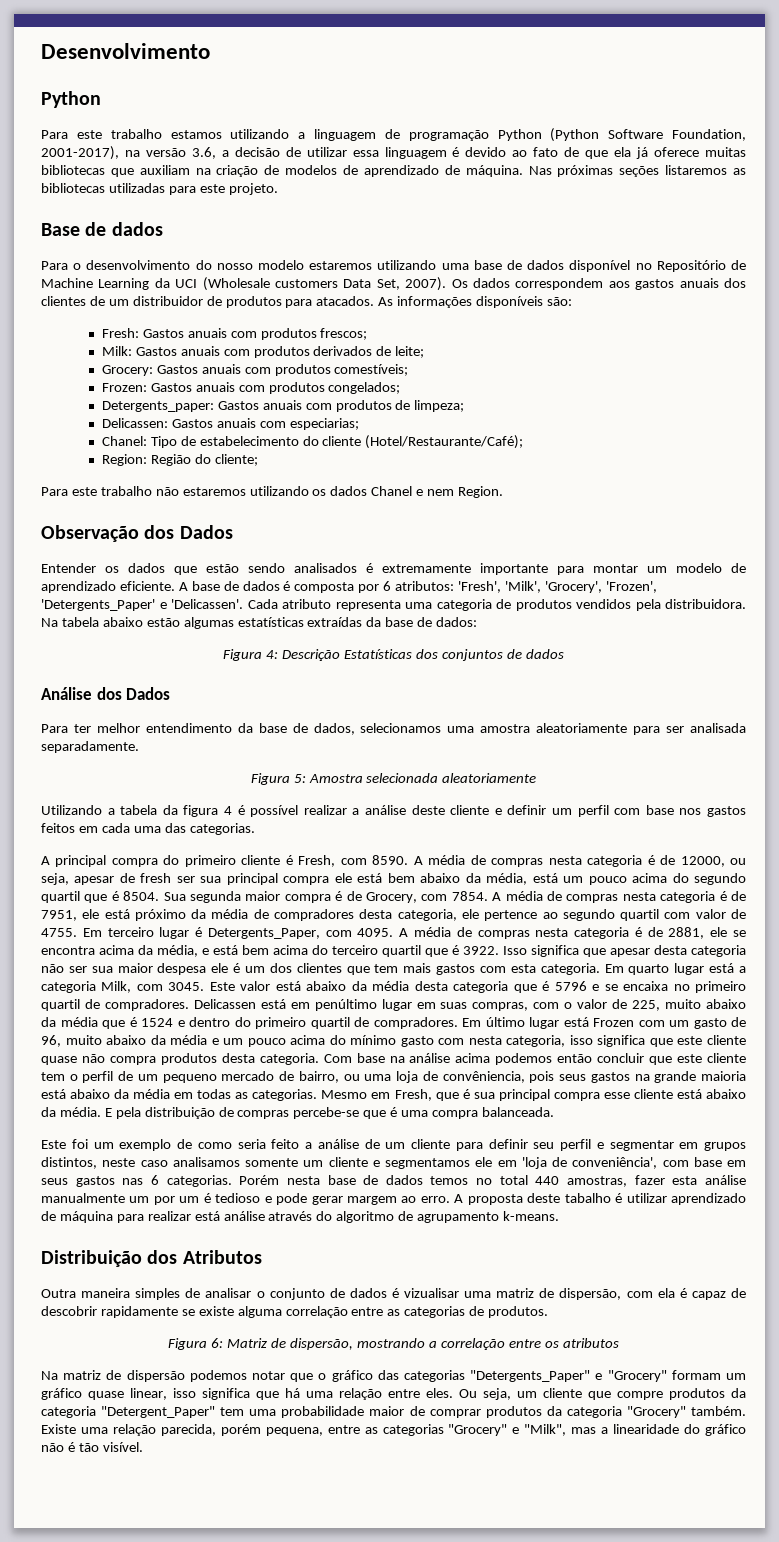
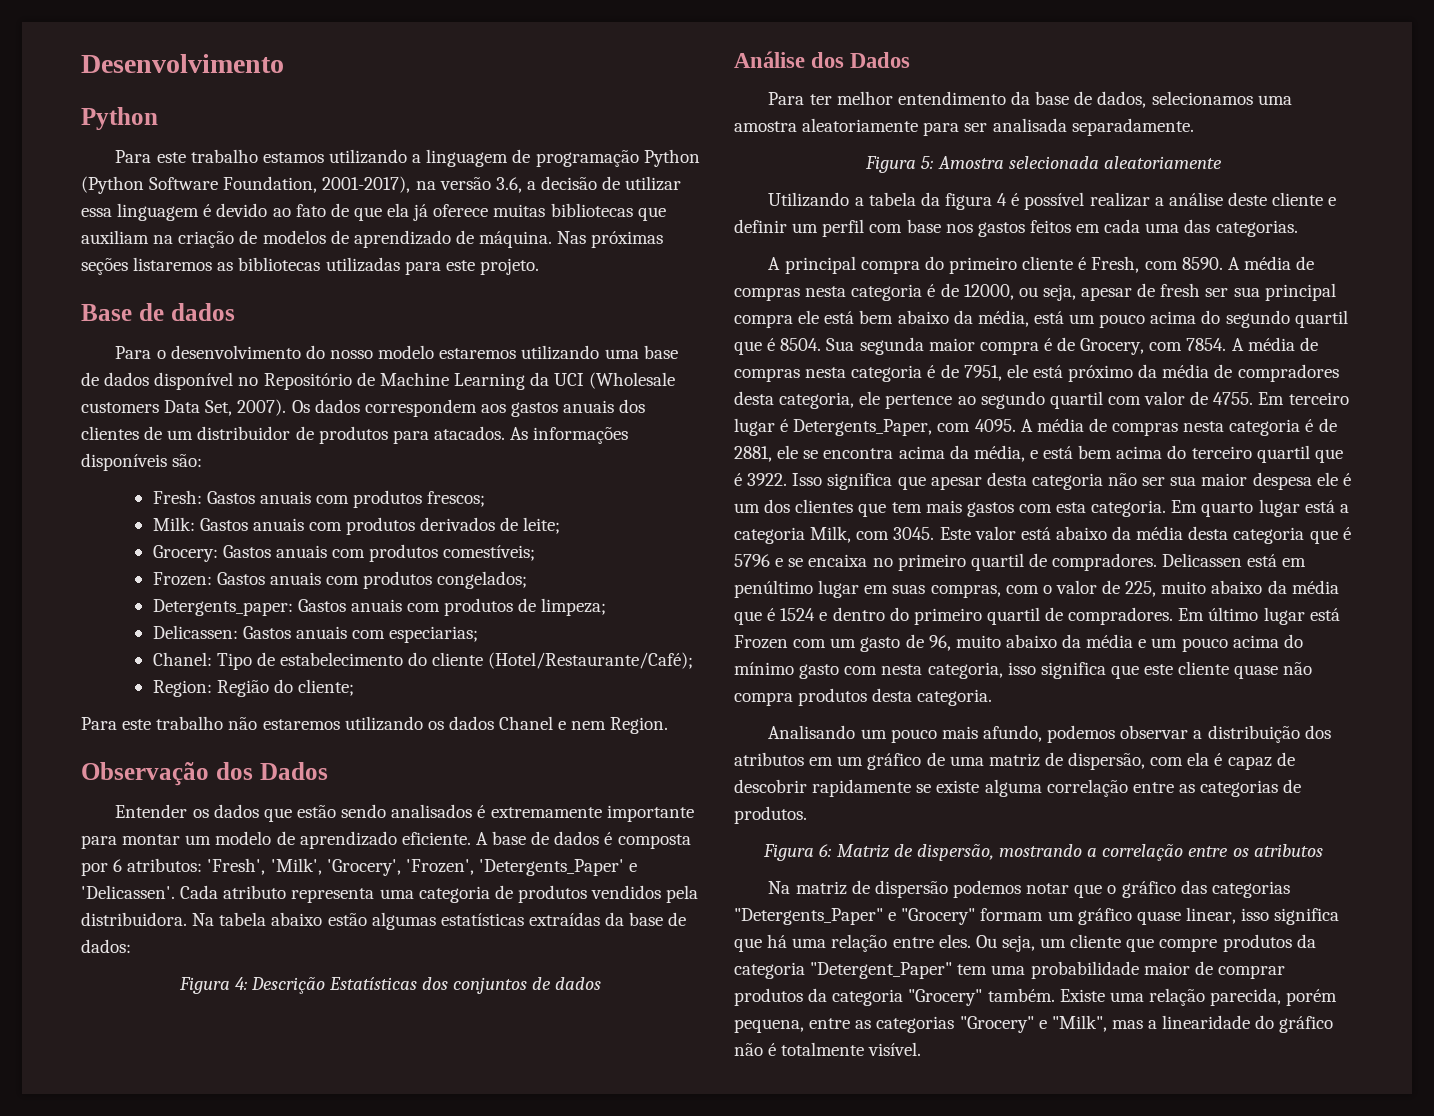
[323,1053,746,1065] [41,1071,746,1083] [41,1089,746,1101] [41,1107,554,1119] [41,1139,746,1151] [41,1157,746,1169] [41,1175,746,1187] [41,1193,747,1205] [41,1211,560,1223] [41,1250,262,1267] [41,1288,460,1300] Com base na análise acima podemos então concluir que este cliente tem o perfil de um pequeno mercado de bairro, ou uma loja de convêniencia, pois seus gastos na grande maioria está abaixo da média em todas as categorias. Mesmo em Fresh, que é sua principal compra esse cliente está abaixo da média. E pela distribuição de compras percebe-se que é uma compra balanceada. // Este foi um exemplo de como seria feito a análise de um cliente para definir seu perfil e segmentar em grupos distintos, neste caso analisamos somente um cliente e segmentamos ele em 'loja de conveniência', com base em seus gastos nas 6 categorias. Porém nesta base de dados temos no total 440 amostras, fazer esta análise manualmente um por um é tedioso e pode gerar margem ao erro. A proposta deste tabalho é utilizar aprendizado de máquina para realizar está análise através do algoritmo de agrupamento k-means. // Distribuição dos Atributos // Outra maneira simples de analisar o conjunto de dados é vizualisar -> [768,725,1331,743] [734,752,945,770] // Analisando um pouco mais afundo, podemos observar a distribuição dos atributos em um gráfico de
[78,1443,99,1452] tão -> [781,1042,865,1056] totalmente

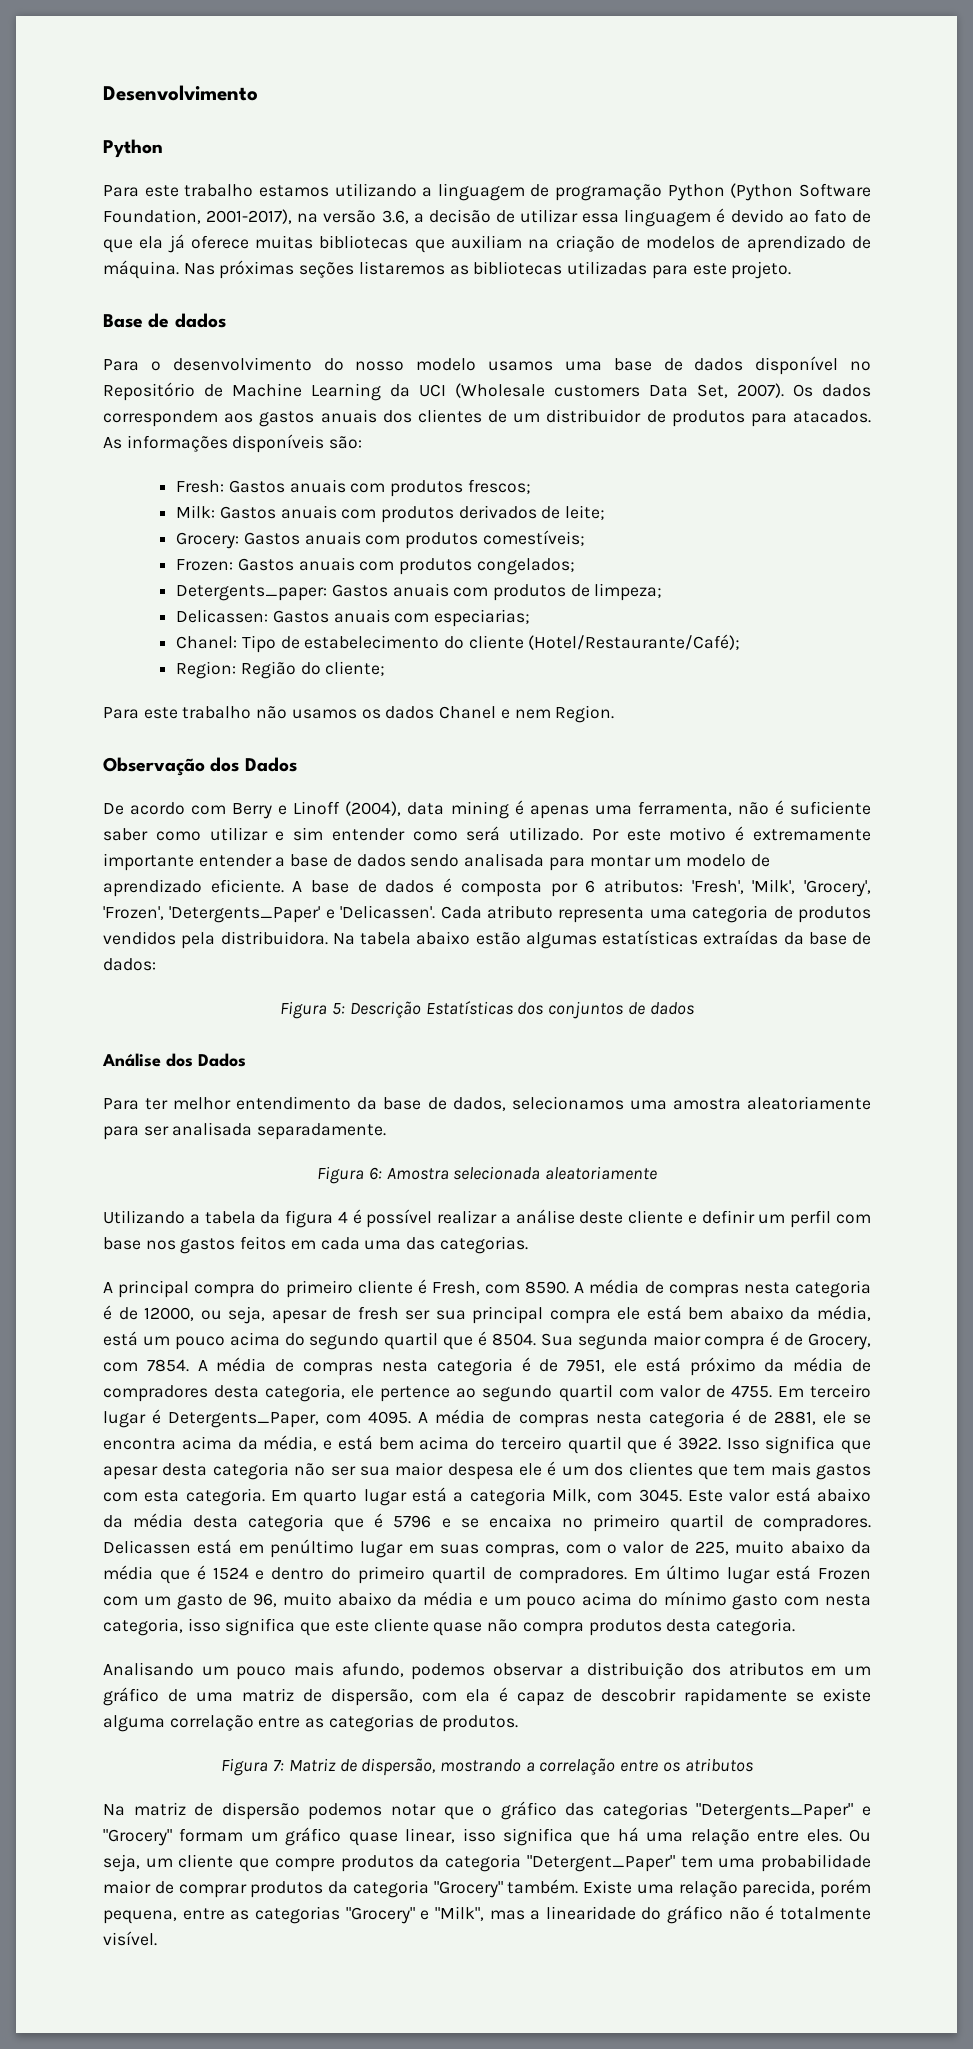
[439,345,600,360] estaremos utilizando -> [488,361,553,371] usamos
[262,716,423,731] estaremos utilizando -> [291,709,357,719] usamos
[115,804,694,822] Entender os dados que estão sendo analisados é extremamente importante -> [103,800,872,819] [103,826,871,841] [103,853,545,871] De acordo com Berry e Linoff (2004), data mining é apenas uma ferramenta, não é suficiente saber como utilizar e sim entender como será utilizado. Por este motivo é extremamente importante entender a base de dados sendo analisada
[234,977,247,990] 4: -> [332,1003,346,1015] 5:
[921,156,934,169] 5: -> [368,1167,382,1180] 6:
[819,844,832,857] 6: -> [273,1760,285,1771] 7:

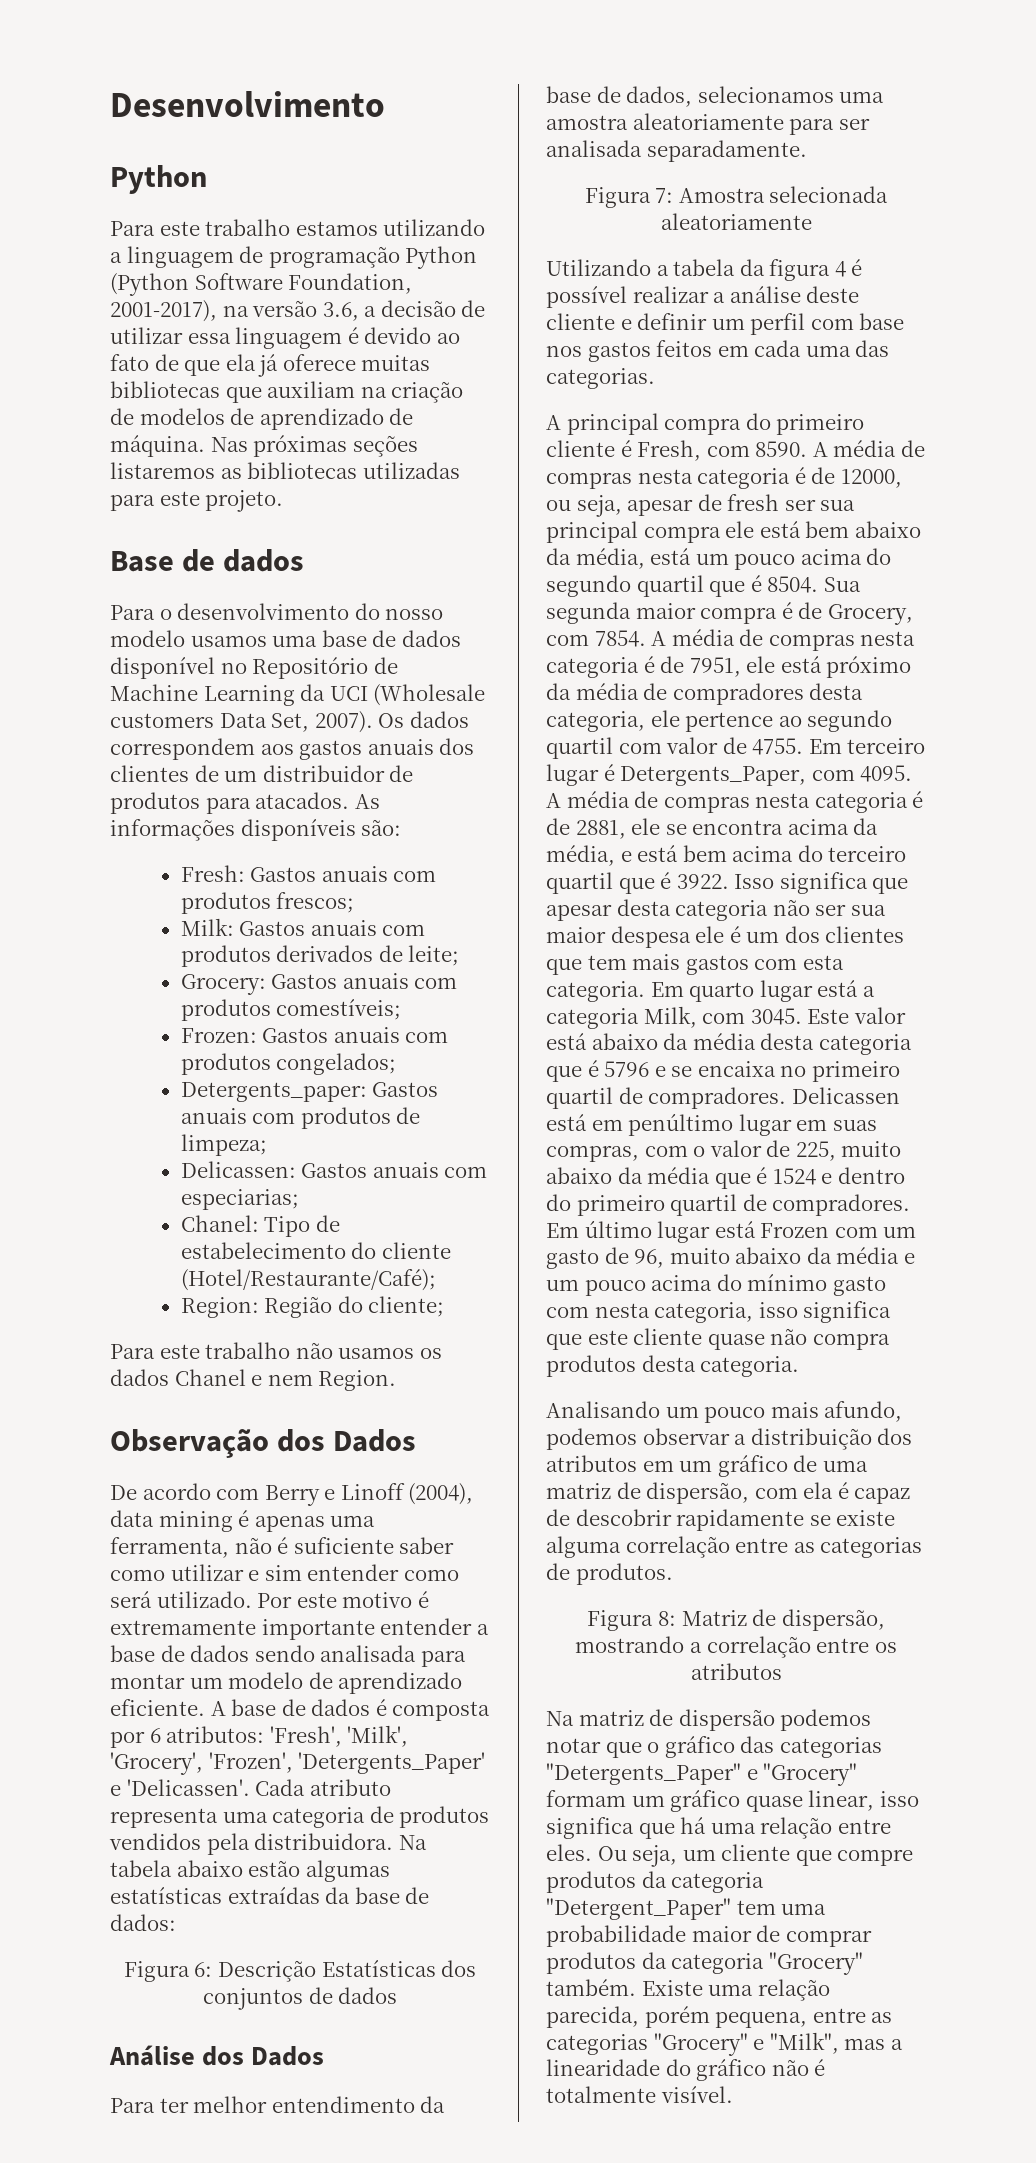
[332,1003,346,1015] 5: -> [194,1962,213,1977] 6:
[368,1167,382,1180] 6: -> [655,188,674,203] 7:
[273,1760,285,1771] 7: -> [657,1611,676,1626] 8:

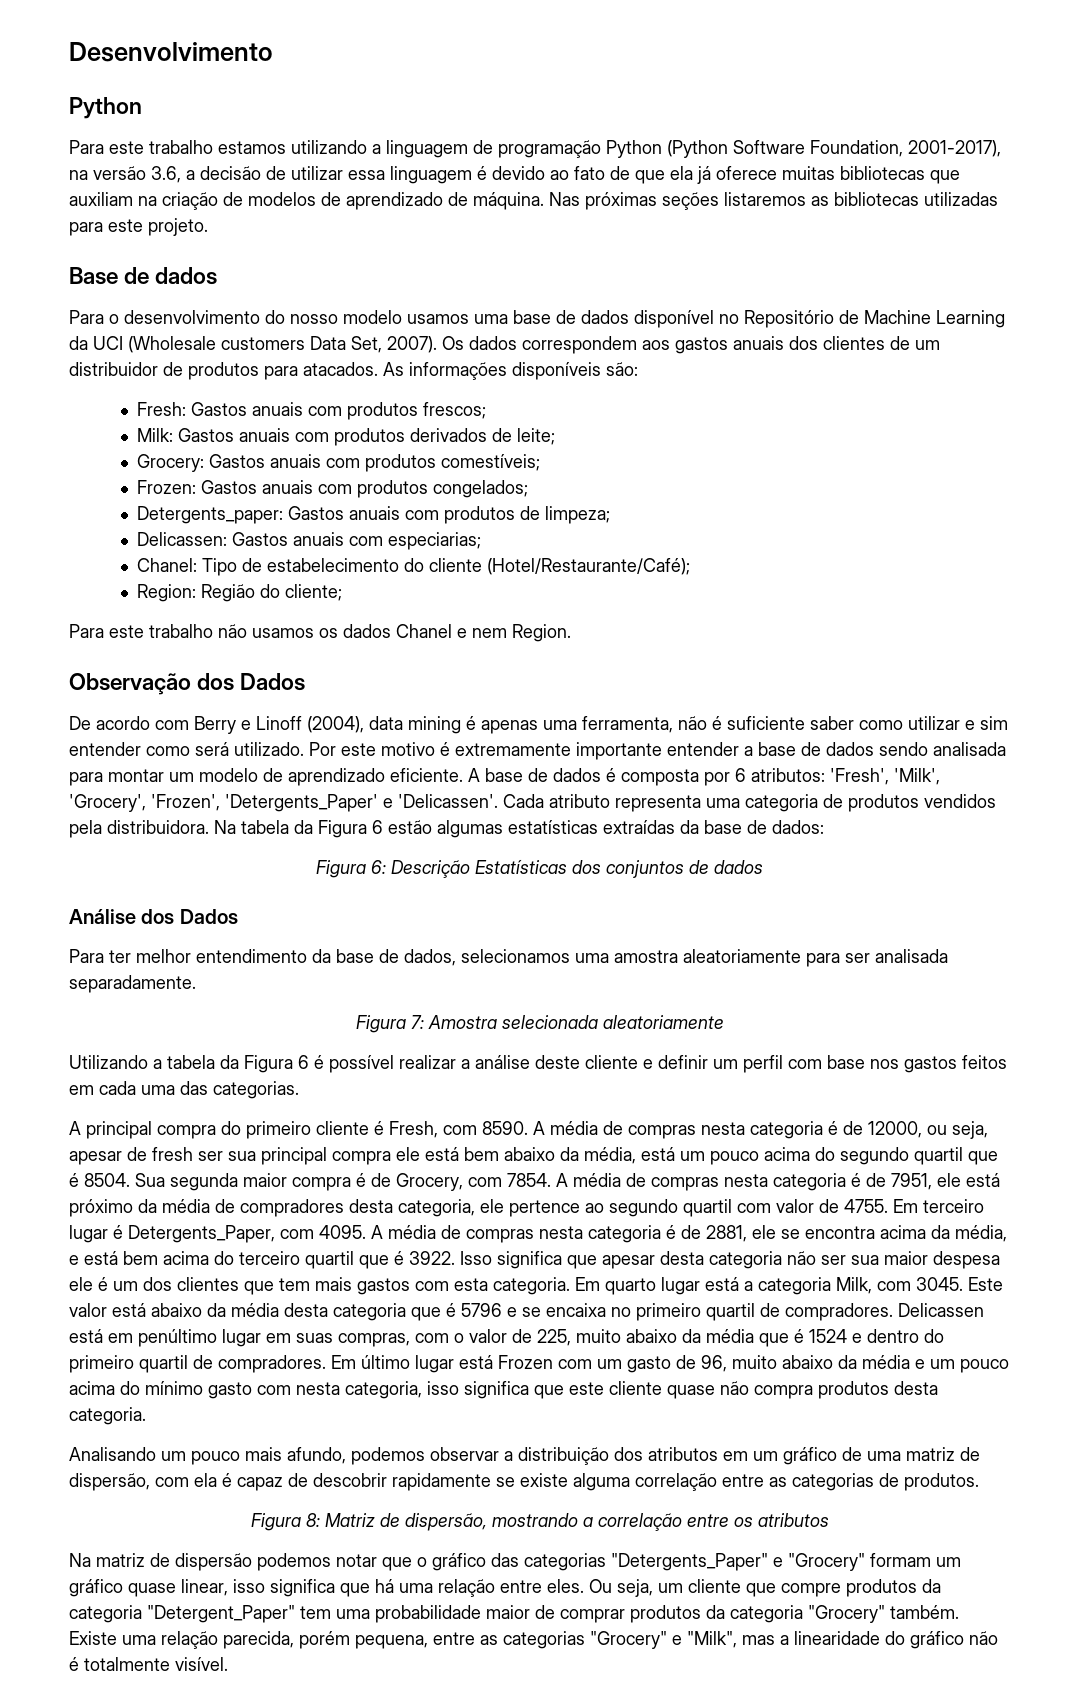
[176,1860,243,1877] abaixo -> [294,820,383,838] da Figura 6
[769,259,846,281] figura 4 -> [244,1055,309,1073] Figura 6

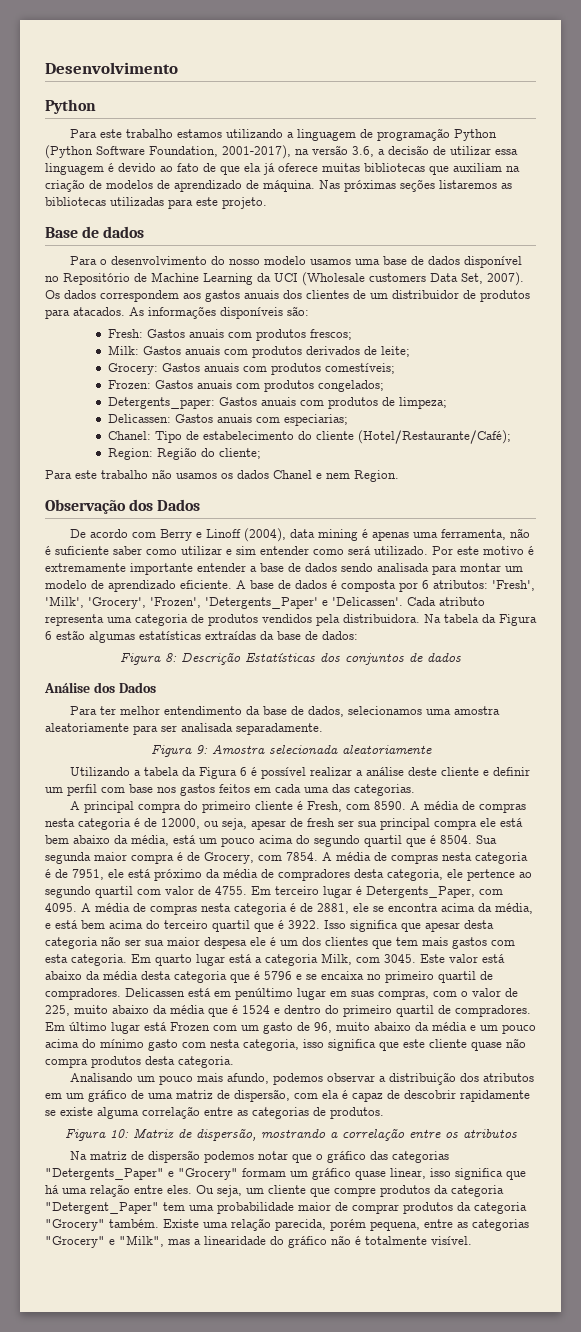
[371,860,386,874] 6: -> [165,653,177,662] 8:
[410,1015,424,1029] 7: -> [195,745,208,754] 9:
[305,1513,320,1527] 8: -> [109,1129,129,1138] 10:

